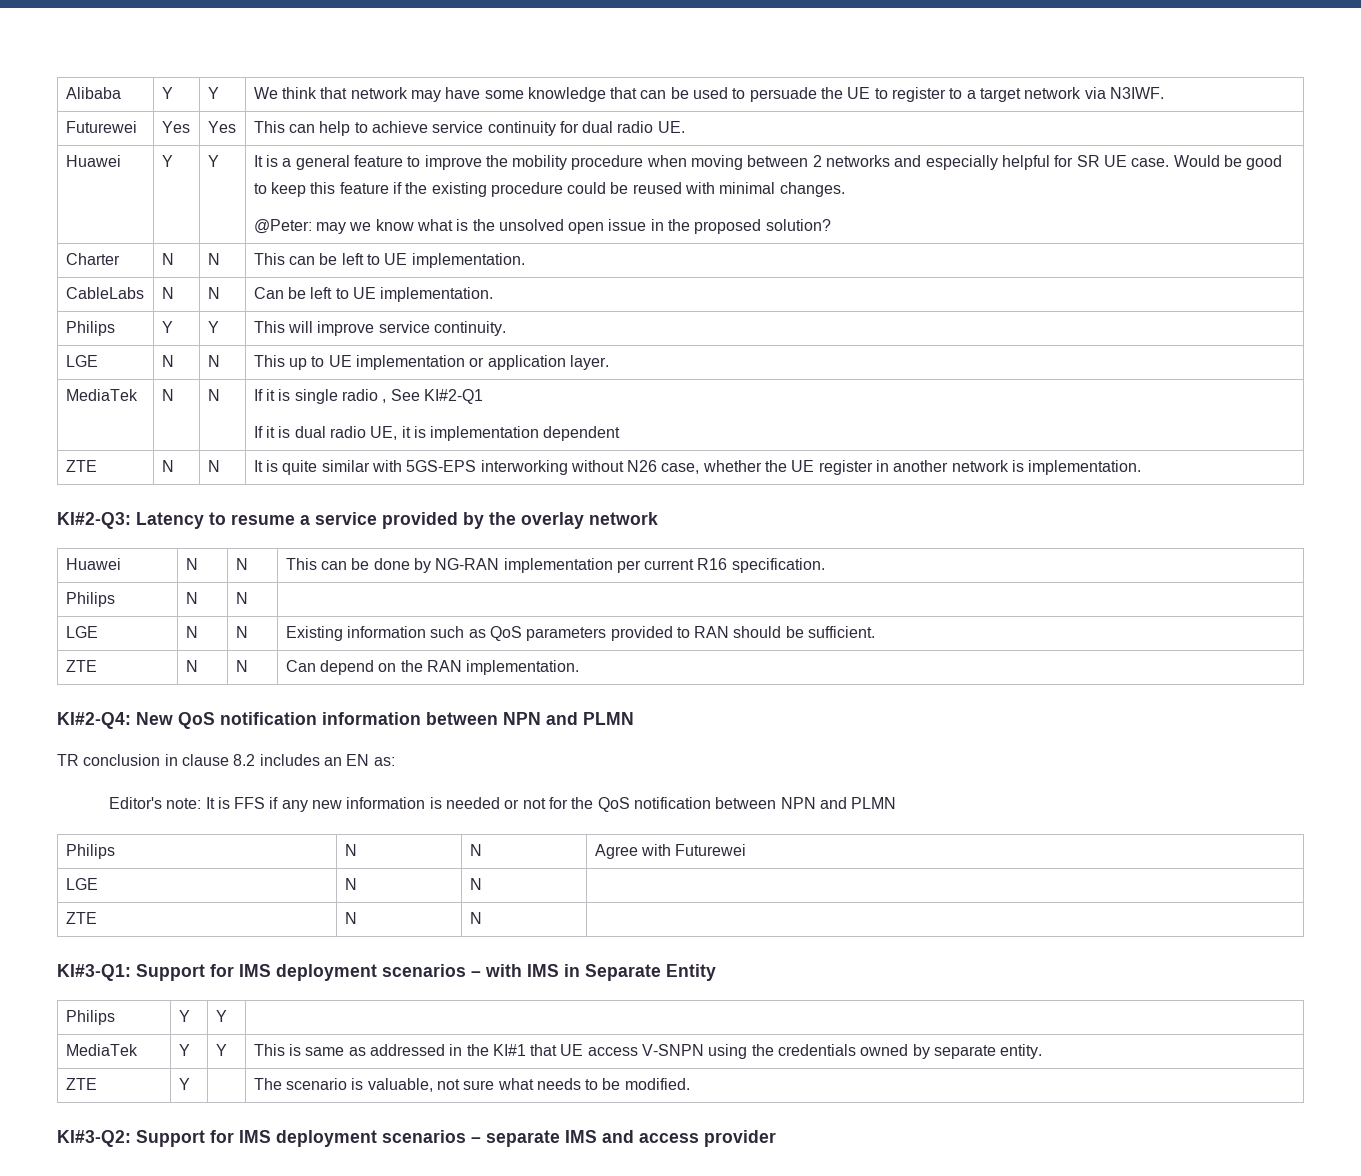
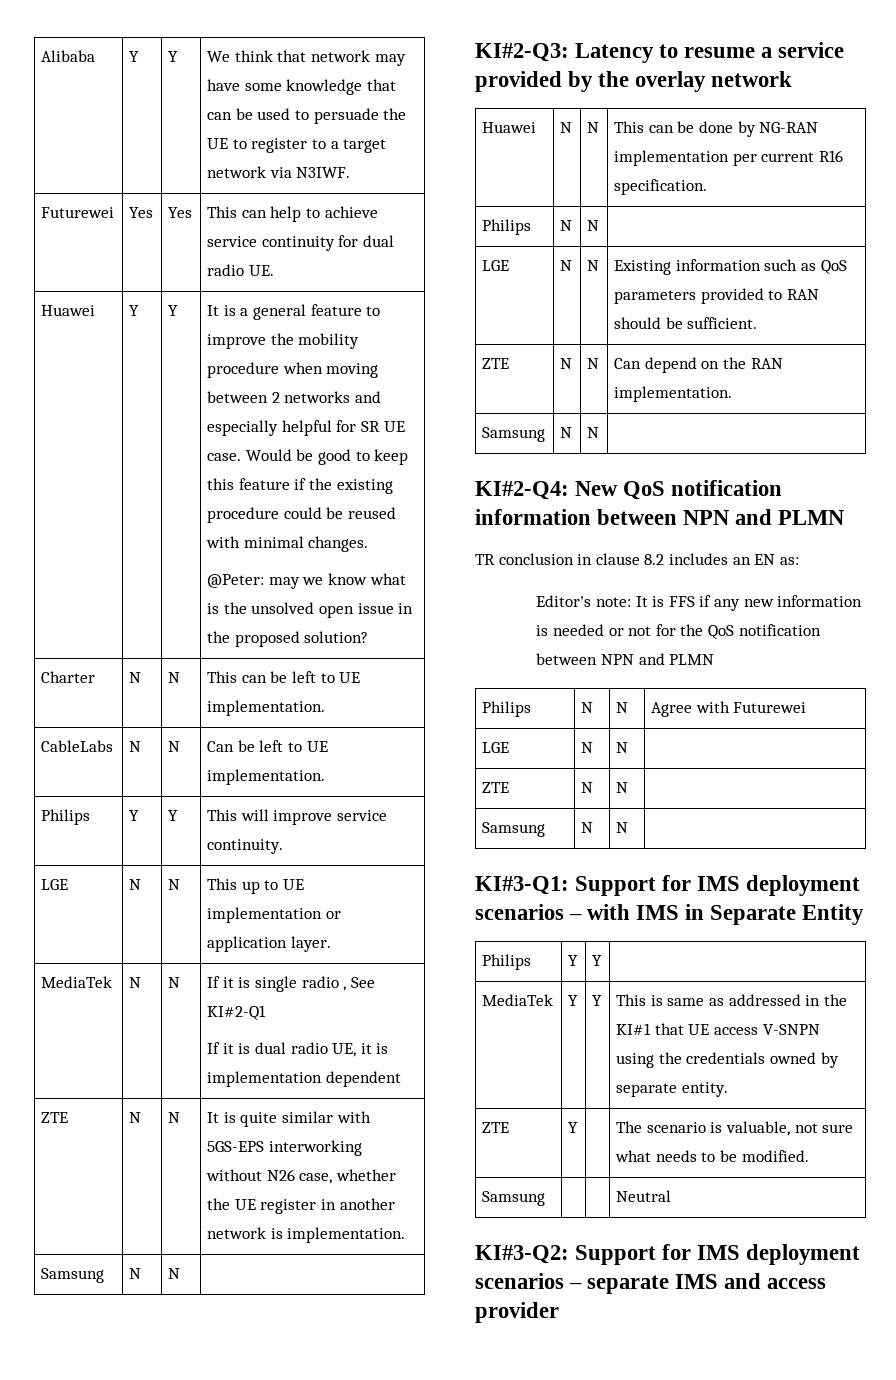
(1142, 467) none -> [41,1268,105,1283] [129,1268,142,1279] [168,1268,181,1279] // Samsung | N | N |
(580, 667) none -> [482,427,546,442] [560,427,573,438] [587,427,600,438] // Samsung | N | N |
(482, 918) none -> [482,822,546,837] [581,822,594,833] [616,822,629,833] // Samsung | N | N |
(690, 1084) none -> [482,1191,546,1206] [616,1190,672,1202] // Samsung | | | Neutral

